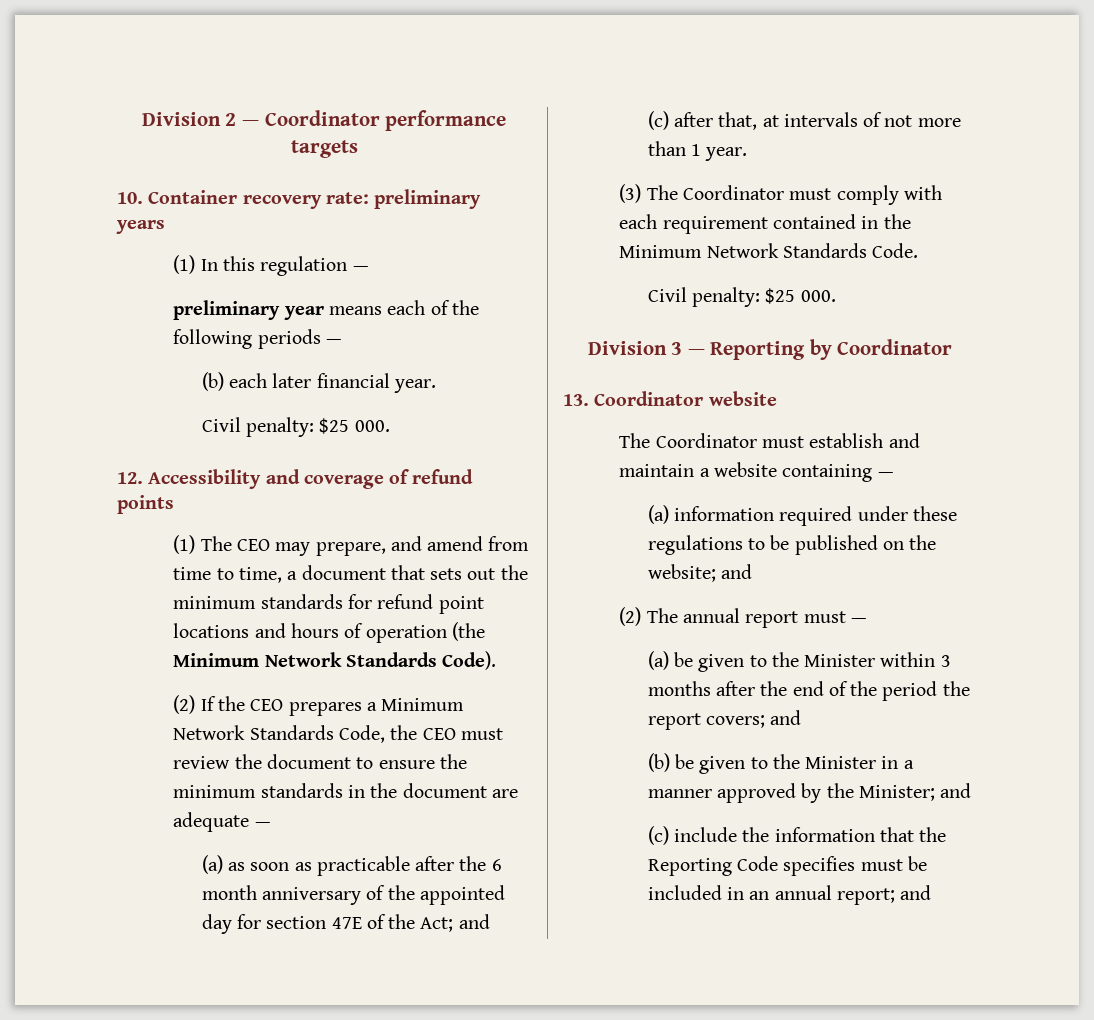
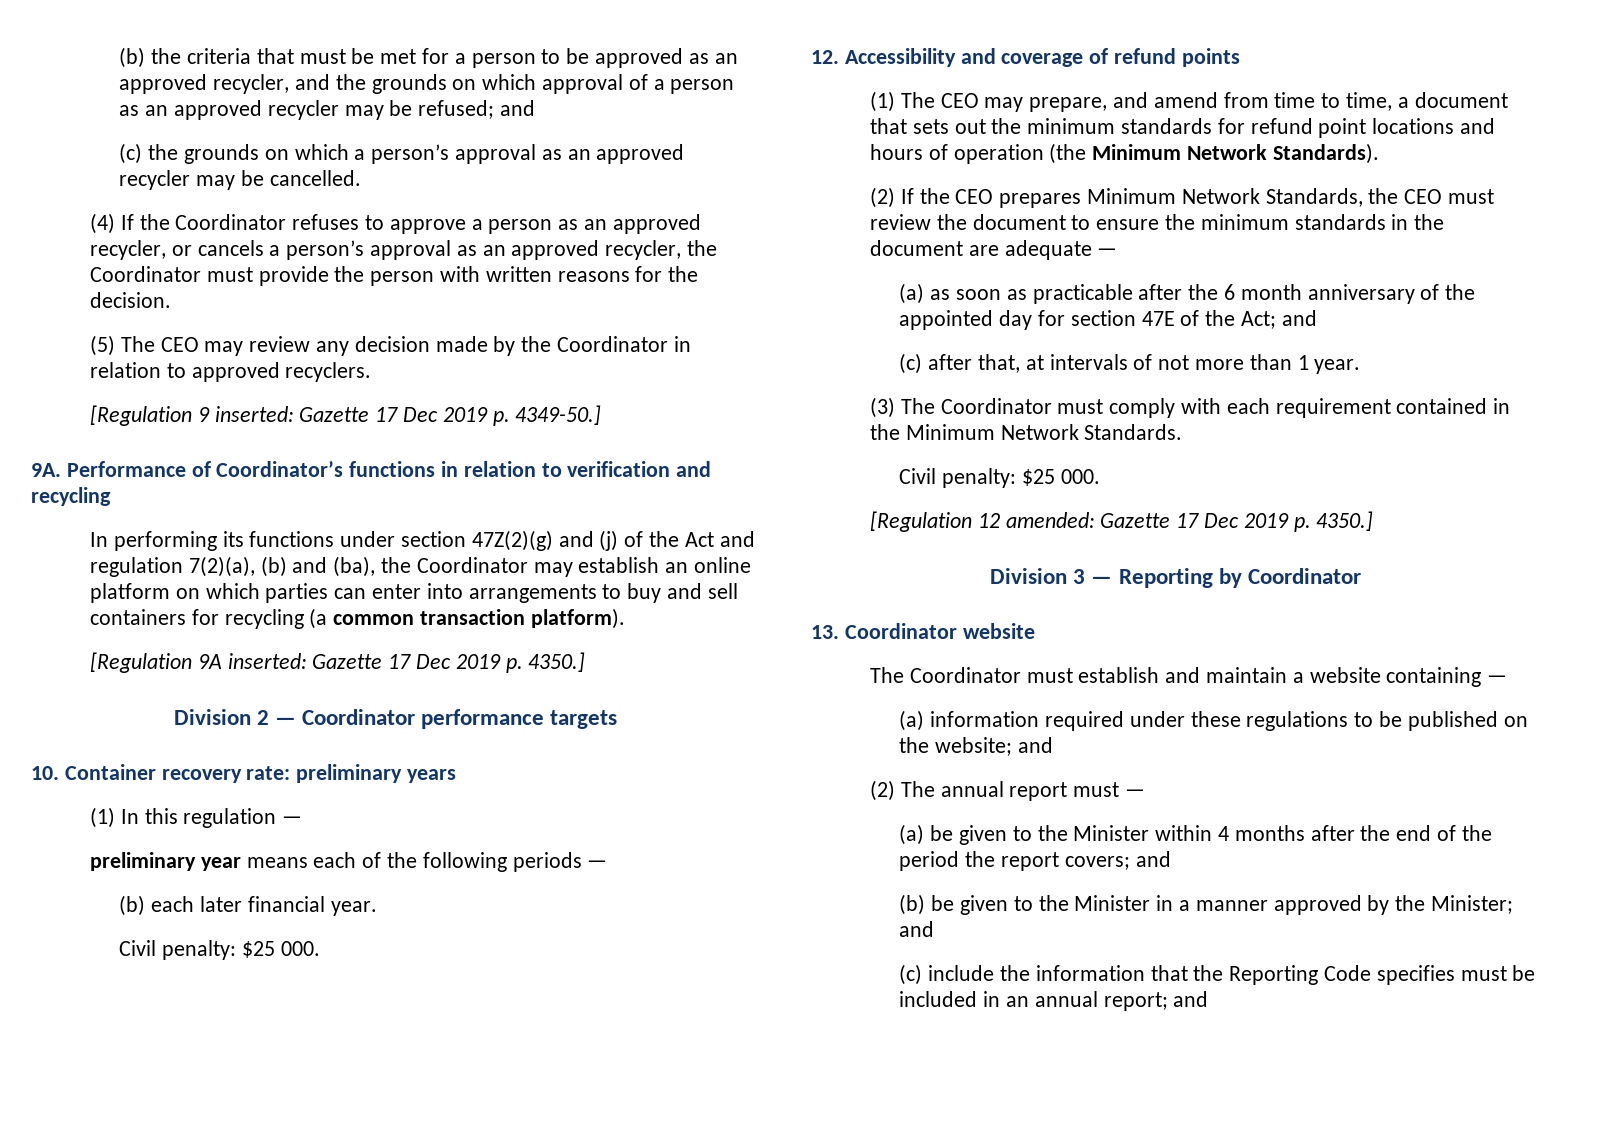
(141, 119) none -> [119,47,738,68] [119,74,735,94] [119,100,535,120] [119,143,685,164] [119,170,361,190] [89,213,701,234] [89,240,717,260] [89,266,699,286] [89,292,171,308] [89,335,691,356] [89,362,372,382] [89,405,602,426] [31,461,712,477] [31,487,111,506] [89,530,755,551] [89,556,751,577] [89,583,738,603] [89,608,625,629] [89,652,586,673] (b) the criteria that must be met for a person to be approved as an approved recycler, and the grounds on which approval of a person as an approved recycler may be refused; and // (c) the grounds on which a person’s approval as an approved recycler may be cancelled. // (4) If the Coordinator refuses to approve a person as an approved recycler, or cancels a person’s approval as an approved recycler, the Coordinator must provide the person with written reasons for the decision. // (5) The CEO may review any decision made by the Coordinator in relation to approved recyclers. // [Regulation 9 inserted: Gazette 17 Dec 2019 p. 4349-50.] // 9A. Performance of Coordinator’s functions in relation to verification and recycling // In performing its functions under section 47Z(2)(g) and (j) of the Act and regulation 7(2)(a), (b) and (ba), the Coordinator may establish an online platform on which parties can enter into arrangements to buy and sell containers for recycling (a common transaction platform). // [Regulation 9A inserted: Gazette 17 Dec 2019 p. 4350.] //
[346,651,497,670] Standards Code). -> [1272,143,1379,164] Standards).
[366,698,465,711] [173,725,386,743] a Minimum Network Standards Code, -> [1086,188,1363,207] Minimum Network Standards,
[783,243,919,258] [647,287,836,307] Standards Code. // Civil penalty: $25 000. -> [1084,424,1183,440] [899,468,1100,488] [869,511,1374,532] Standards. // Civil penalty: $25 000. // [Regulation 12 amended: Gazette 17 Dec 2019 p. 4350.]
[940,655,951,667] 3 -> [1217,826,1229,841] 4

